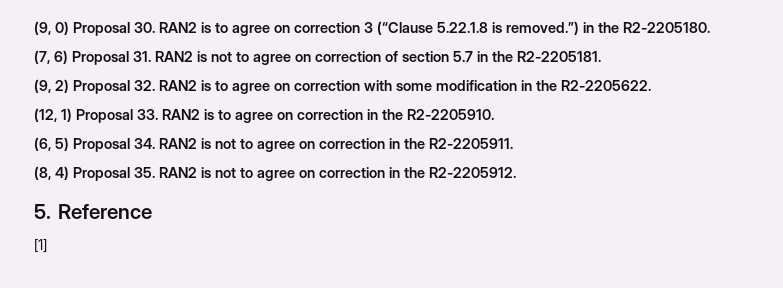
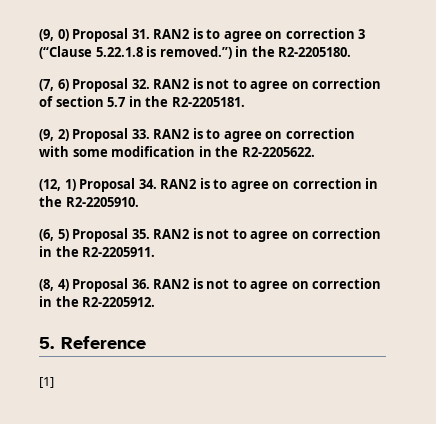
[134,22,155,33] 30. -> [131,29,150,39] 31.
[133,51,151,62] 31. -> [131,79,150,89] 32.
[134,80,155,91] 32. -> [131,129,150,139] 33.
[137,109,158,120] 33. -> [138,179,157,189] 34.
[134,138,155,149] 34. -> [131,229,150,239] 35.
[134,167,155,178] 35. -> [131,279,150,289] 36.

